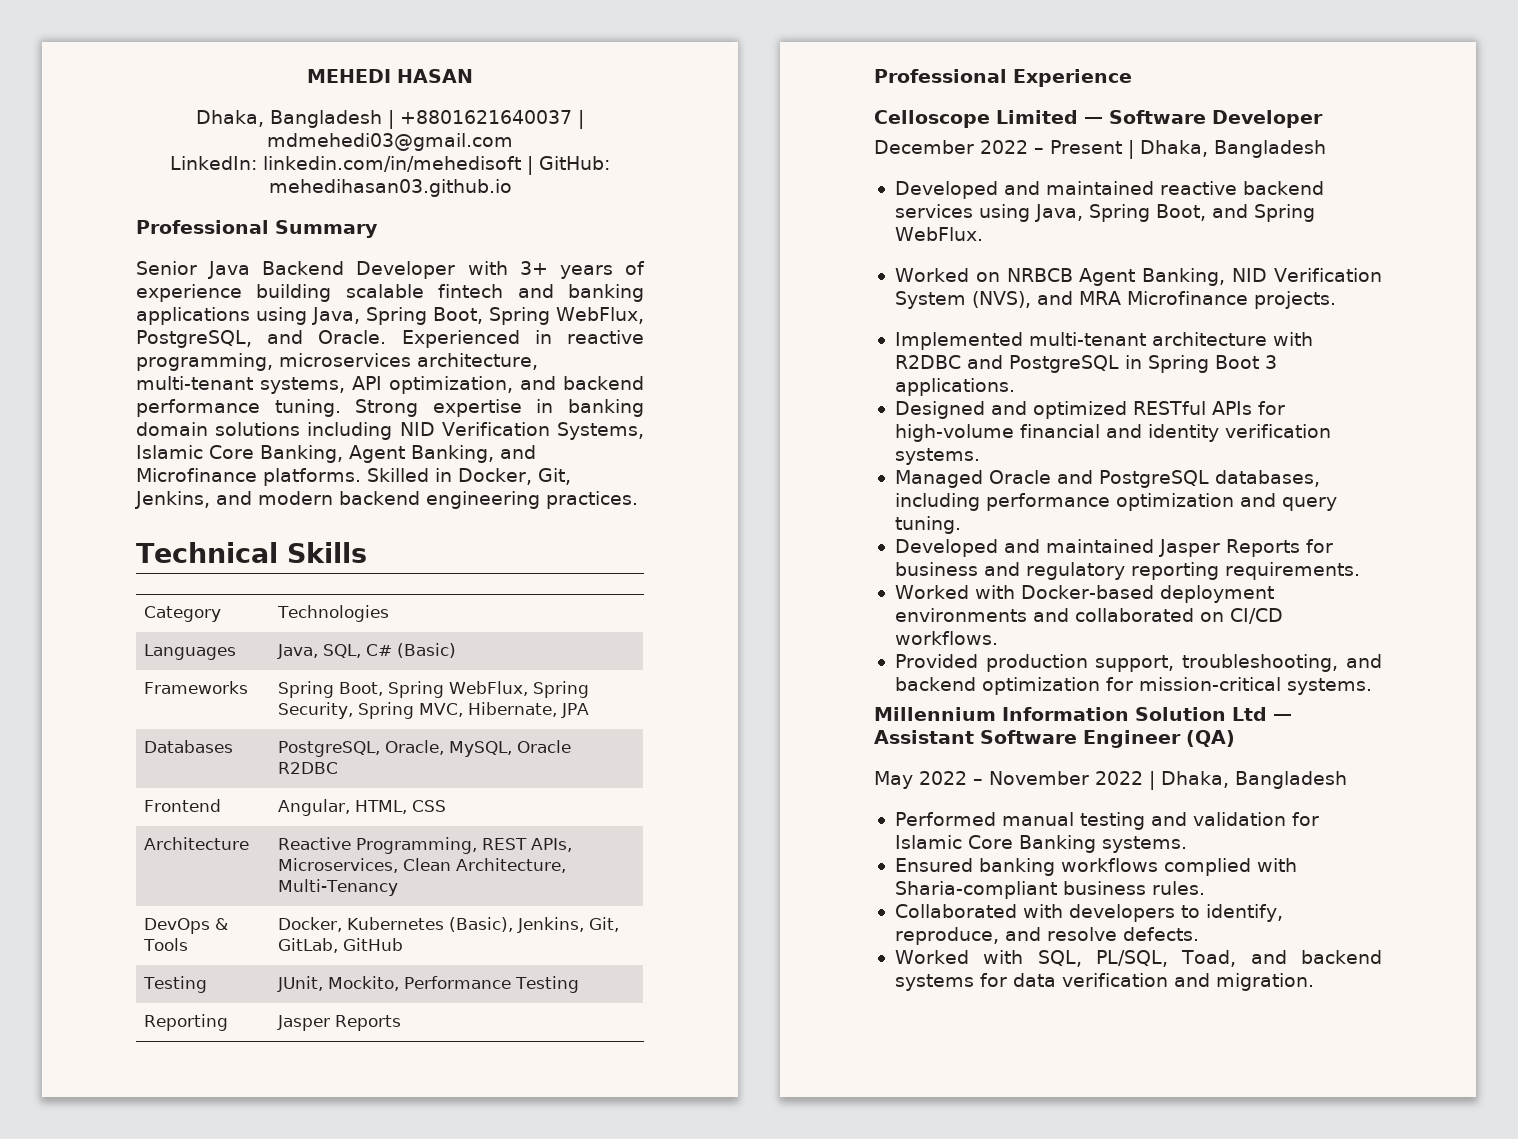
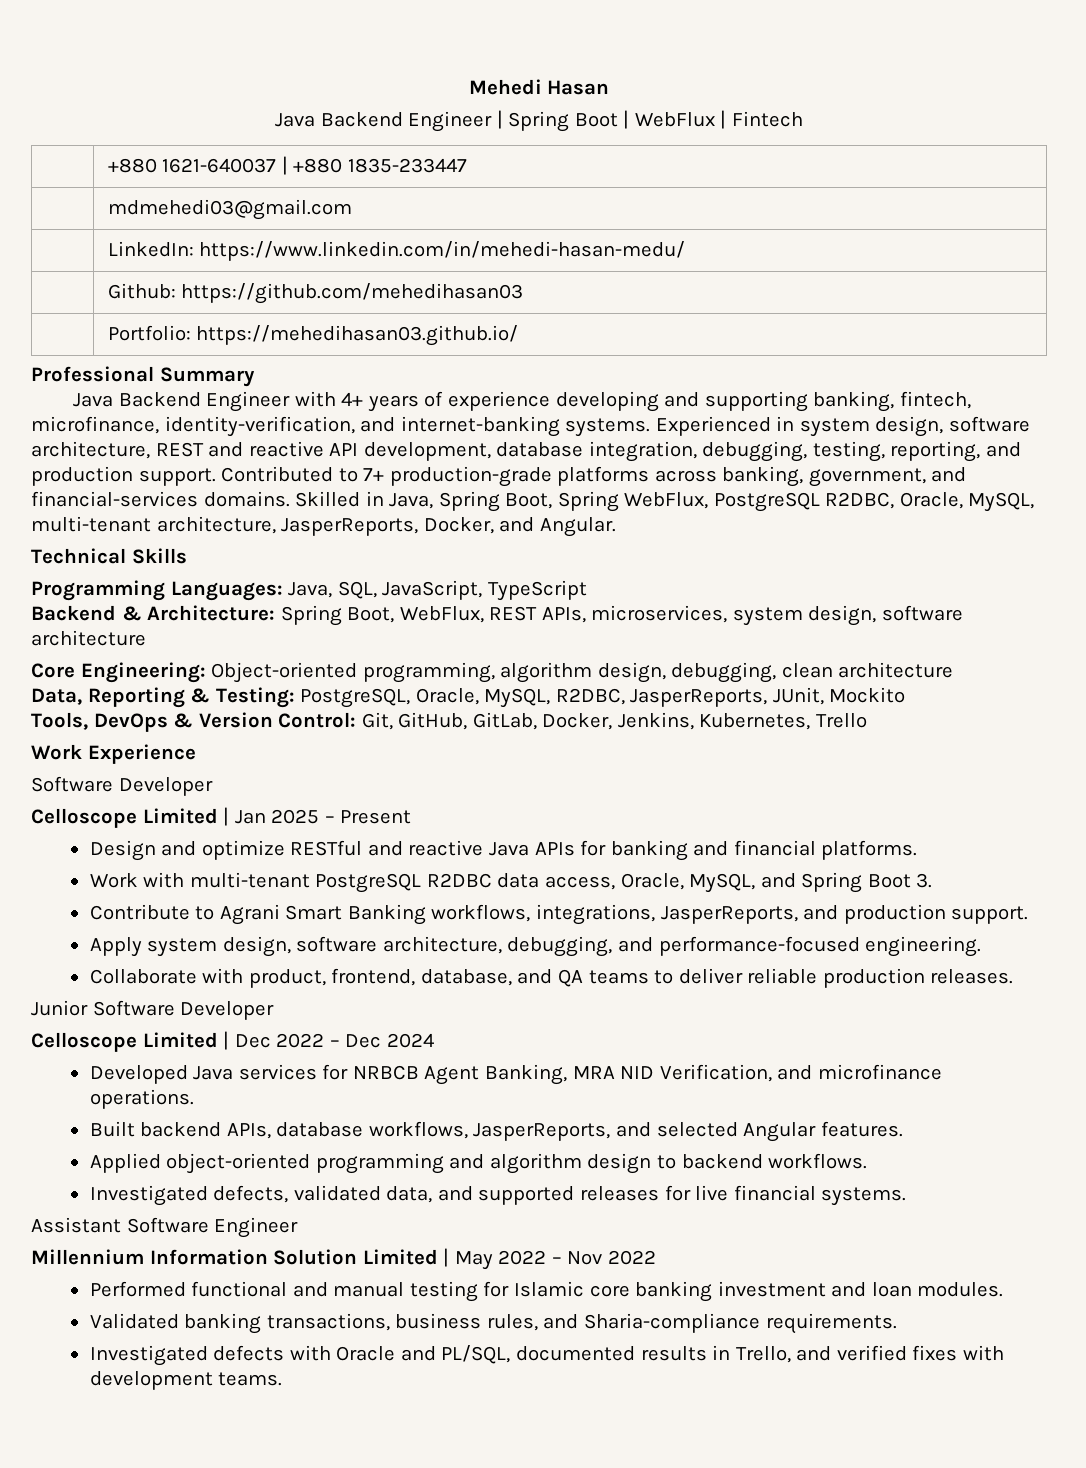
[307,69,473,83] [196,110,584,129] [267,133,513,151] [170,156,610,175] [268,179,512,197] MEHEDI HASAN // Dhaka, Bangladesh | +8801621640037 | mdmehedi03@gmail.com // LinkedIn: linkedin.com/in/mehedisoft | GitHub: mehedihasan03.github.io -> [468,79,610,95] [275,110,803,132] [107,156,467,175] [107,199,352,220] [107,241,686,261] [107,283,524,304] [107,325,519,346] Mehedi Hasan // Java Backend Engineer | Spring Boot | WebFlux | Fintech // | +880 1621-640037 | +880 1835-233447 // | mdmehedi03@gmail.com // | LinkedIn: https://www.linkedin.com/in/mehedi-hasan-medu/ // | Github: https://github.com/mehedihasan03 // | Portfolio: https://mehedihasan03.github.io/
[136,261,645,279] [136,284,644,302] [136,307,308,325] Senior Java Backend Developer with 3+ years of experience building scalable fintech and banking applications using -> [73,391,971,412] [31,416,1030,437] [31,441,1021,462] [31,466,967,487] [31,491,384,507] Java Backend Engineer with 4+ years of experience developing and supporting banking, fintech, microfinance, identity-verification, and internet-banking systems. Experienced in system design, software architecture, REST and reactive API development, database integration, debugging, testing, reporting, and production support. Contributed to 7+ production-grade platforms across banking, government, and financial-services domains. Skilled in
[136,330,644,348] [136,353,538,371] [136,376,645,394] [136,399,644,417] [136,422,644,440] [136,445,536,463] [136,468,571,486] [135,491,638,509] [136,542,367,563] [144,606,222,622] [277,605,390,622] [144,644,237,660] [277,643,457,659] [144,681,249,694] [278,681,590,698] [278,702,590,719] [144,740,234,753] [278,740,572,757] [278,762,339,774] [144,799,222,812] [278,799,447,816] [144,837,250,850] [278,837,573,854] [278,858,567,873] [278,879,399,896] [144,918,229,934] [143,938,189,951] [278,917,620,933] [278,938,404,953] [143,976,208,993] [277,976,580,993] [144,1014,229,1031] [277,1015,402,1031] [874,69,1007,83] PostgreSQL, and Oracle. Experienced in reactive programming, microservices architecture, multi-tenant systems, API optimization, and backend performance tuning. Strong expertise in banking domain solutions including NID Verification Systems, Islamic Core Banking, Agent Banking, and Microfinance platforms. Skilled in Docker, Git, Jenkins, and modern backend engineering practices. // Technical Skills // Category | Technologies // Languages | Java, SQL, C# (Basic) // Frameworks | Spring Boot, Spring WebFlux, Spring Security, Spring MVC, Hibernate, JPA // Databases | PostgreSQL, Oracle, MySQL, Oracle R2DBC // Frontend | Angular, HTML, CSS // Architecture | Reactive Programming, REST APIs, Microservices, Clean Architecture, Multi-Tenancy // DevOps & Tools | Docker, Kubernetes (Basic), Jenkins, Git, GitLab, GitHub // Testing | JUnit, Mockito, Performance Testing // Reporting | Jasper Reports // Professional -> [713,492,1035,512] [31,516,616,537] [31,548,187,564] [31,580,587,601] [31,605,963,626] [31,630,146,646] [31,662,954,683] [31,687,906,708] [31,712,867,732] [31,744,82,760] PostgreSQL R2DBC, Oracle, MySQL, multi-tenant architecture, JasperReports, Docker, and Angular. // Technical Skills // Programming Languages: Java, SQL, JavaScript, TypeScript // Backend & Architecture: Spring Boot, WebFlux, REST APIs, microservices, system design, software architecture // Core Engineering: Object-oriented programming, algorithm design, debugging, clean architecture // Data, Reporting & Testing: PostgreSQL, Oracle, MySQL, R2DBC, JasperReports, JUnit, Mockito // Tools, DevOps & Version Control: Git, GitHub, GitLab, Docker, Jenkins, Kubernetes, Trello // Work
[874,110,1323,128] [874,140,1326,159] [894,181,1324,199] [894,204,1315,222] [894,227,983,241] [894,268,1383,286] [894,291,1336,309] [894,332,1313,350] [894,355,1277,373] [894,378,1015,396] [894,401,1285,419] [894,424,1331,442] [894,448,980,465] [894,470,1320,488] [894,493,1337,511] [894,516,961,534] [894,539,1333,557] [894,562,1360,580] [894,585,1274,603] [894,608,1283,624] [894,631,998,645] [894,654,1382,672] [894,677,1372,695] [874,707,1292,721] [874,730,1235,748] // Celloscope Limited — Software Developer // December 2022 – Present | Dhaka, Bangladesh // Developed and maintained reactive backend services using Java, Spring Boot, and Spring WebFlux. // Worked on NRBCB Agent Banking, NID Verification System (NVS), and MRA Microfinance projects. // Implemented multi-tenant architecture with R2DBC and PostgreSQL in Spring Boot 3 applications. // Designed and optimized RESTful APIs for high-volume financial and identity verification systems. // Managed Oracle and PostgreSQL databases, including performance optimization and query tuning. // Developed and maintained Jasper Reports for business and regulatory reporting requirements. // Worked with Docker-based deployment environments and collaborated on CI/CD workflows. // Provided production support, troubleshooting, and backend optimization for mission-critical systems. // Millennium Information Solution Ltd — Assistant Software Engineer (QA) // -> [31,776,213,796] [31,807,412,828] [89,840,918,861] [89,872,933,893] [89,904,1029,925] [89,936,982,957] [89,968,1014,988] [31,1000,275,1020] [31,1031,434,1052] [89,1064,942,1085] [89,1089,194,1109] [89,1121,903,1142] [89,1153,868,1174] [89,1185,907,1206] [31,1217,299,1238] [31,1248,450,1267] // Software Developer // Celloscope Limited | Jan 2025 – Present // Design and optimize RESTful and reactive Java APIs for banking and financial platforms. // Work with multi-tenant PostgreSQL R2DBC data access, Oracle, MySQL, and Spring Boot 3. // Contribute to Agrani Smart Banking workflows, integrations, JasperReports, and production support. // Apply system design, software architecture, debugging, and performance-focused engineering. // Collaborate with product, frontend, database, and QA teams to deliver reliable production releases. // Junior Software Developer // Celloscope Limited | Dec 2022 – Dec 2024 // Developed Java services for NRBCB Agent Banking, MRA NID Verification, and microfinance operations. // Built backend APIs, database workflows, JasperReports, and selected Angular features. // Applied object-oriented programming and algorithm design to backend workflows. // Investigated defects, validated data, and supported releases for live financial systems. // Assistant Software Engineer // Millennium Information Solution Limited |
[989,771,1347,790] [894,812,1319,830] [894,835,1187,853] [894,858,1297,876] [894,881,1205,899] [894,904,1283,922] [894,927,1199,945] [894,950,1383,967] [894,973,1314,991] November 2022 | Dhaka, Bangladesh // Performed manual testing and validation for Islamic Core Banking systems. // Ensured banking workflows complied with Sharia-compliant business rules. // Collaborated with developers to identify, reproduce, and resolve defects. // Worked with SQL, PL/SQL, Toad, and backend systems for data verification and migration. -> [567,1250,656,1265] [89,1281,1004,1302] [89,1313,897,1334] [89,1345,1004,1366] [89,1371,283,1390] Nov 2022 // Performed functional and manual testing for Islamic core banking investment and loan modules. // Validated banking transactions, business rules, and Sharia-compliance requirements. // Investigated defects with Oracle and PL/SQL, documented results in Trello, and verified fixes with development teams.

